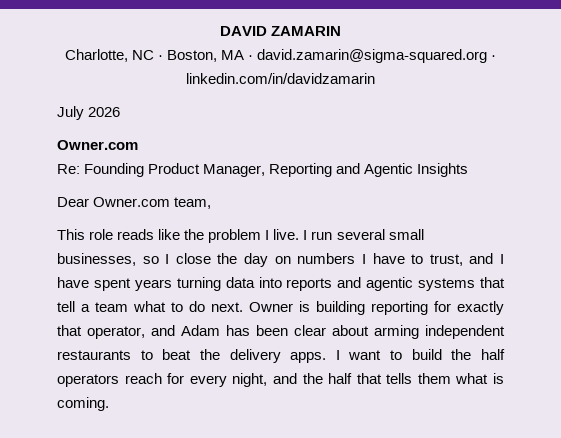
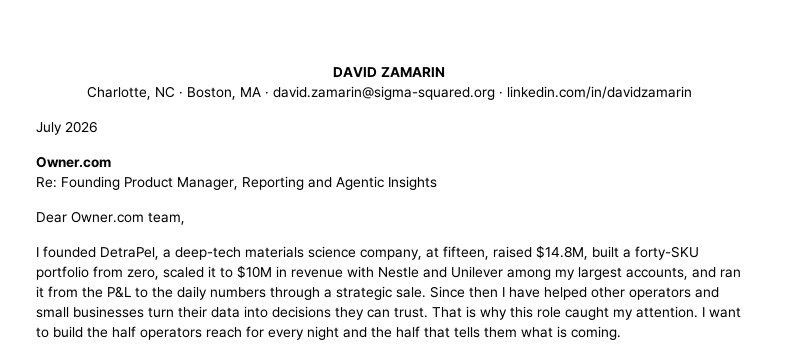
[57,229,424,243] [57,253,505,267] [57,277,505,291] [57,301,504,315] [57,325,505,339] [57,349,327,363] This role reads like the problem I live. I run several small businesses, so I close the day on numbers I have to trust, and I have spent years turning data into reports and agentic systems that tell a team what to do next. Owner is building reporting for exactly that operator, and Adam has been clear about arming independent restaurants to beat the delivery apps. -> [36,245,699,260] [36,265,741,280] [36,286,719,300] [36,306,698,320] I founded DetraPel, a deep-tech materials science company, at fifteen, raised $14.8M, built a forty-SKU portfolio from zero, scaled it to $10M in revenue with Nestle and Unilever among my largest accounts, and ran it from the P&L to the daily numbers through a strategic sale. Since then I have helped other operators and small businesses turn their data into decisions they can trust. That is why this role caught my attention.
[232,373,268,387] night, -> [307,326,339,340] night

